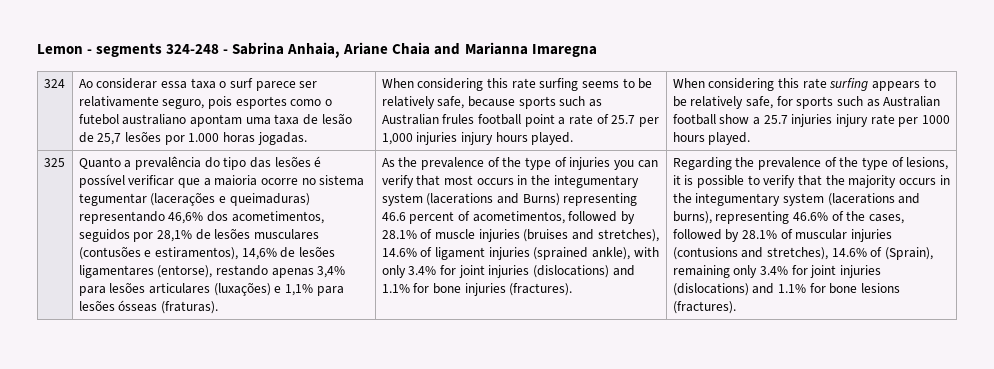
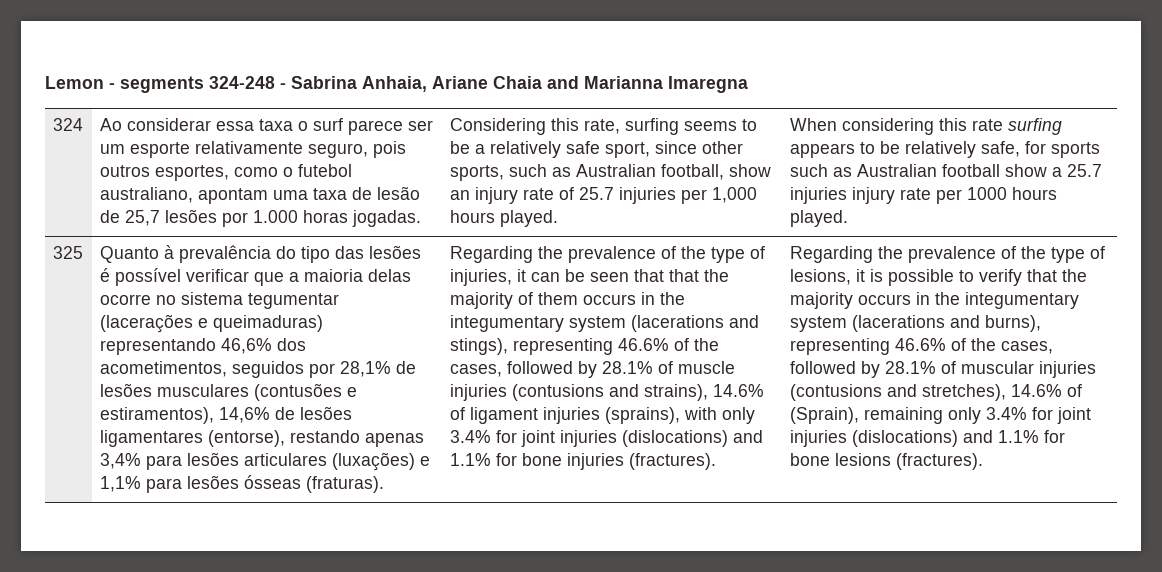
(318, 84) none -> [100,142,191,158] um esporte
[235,96,287,109] esportes -> [100,165,230,181] outros esportes,
[122,114,187,125] australiano -> [100,187,194,203] australiano,
[381,78,653,91] [381,96,602,109] [381,114,566,127] When considering this rate surfing seems to be relatively safe, because sports such as Australian frules football point a -> [450,118,758,135] [450,141,744,158] [450,164,772,181] [450,187,519,204] Considering this rate, surfing seems to be a relatively safe sport, since other sports, such as Australian football, show an injury
(636, 119) none -> [619,187,677,204] injuries
[416,132,494,145] injuries injury -> (758, 195) none
[124,160,132,168] a -> [164,245,175,259] à
(258, 180) none -> [368,269,412,282] delas
[381,157,658,170] [381,175,639,188] [381,193,638,206] [381,211,565,224] As the prevalence of the type of injuries you can verify that most occurs in the integumentary system (lacerations and Burns) representing 46.6 percent of acometimentos, -> [450,246,766,263] [450,269,730,286] [450,292,686,309] [450,315,760,332] [450,338,720,355] [450,364,503,377] Regarding the prevalence of the type of injuries, it can be seen that that the majority of them occurs in the integumentary system (lacerations and stings), representing 46.6% of the cases,
[523,229,659,242] (bruises and stretches), -> [512,384,709,401] (contusions and strains),
[533,247,630,260] (sprained ankle), -> [605,407,681,424] (sprains),

